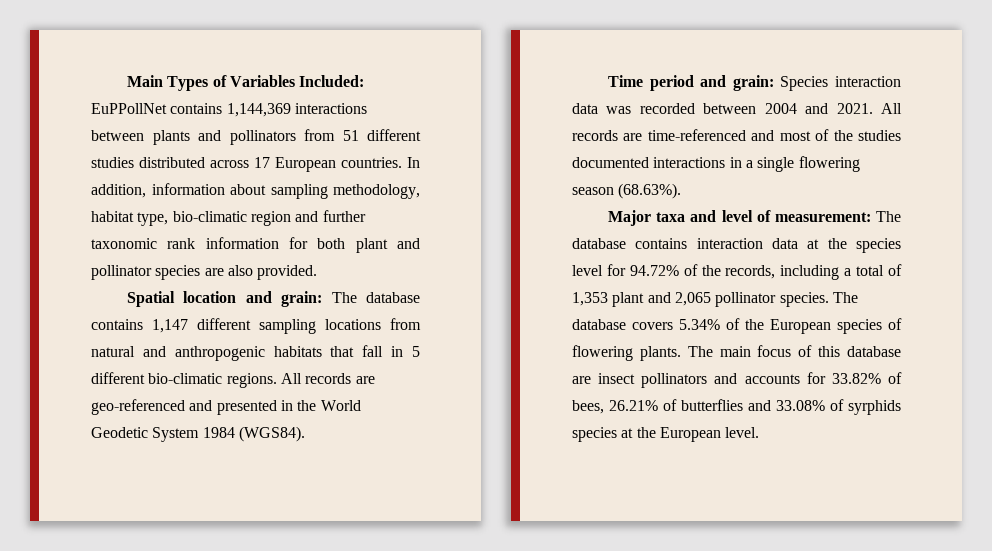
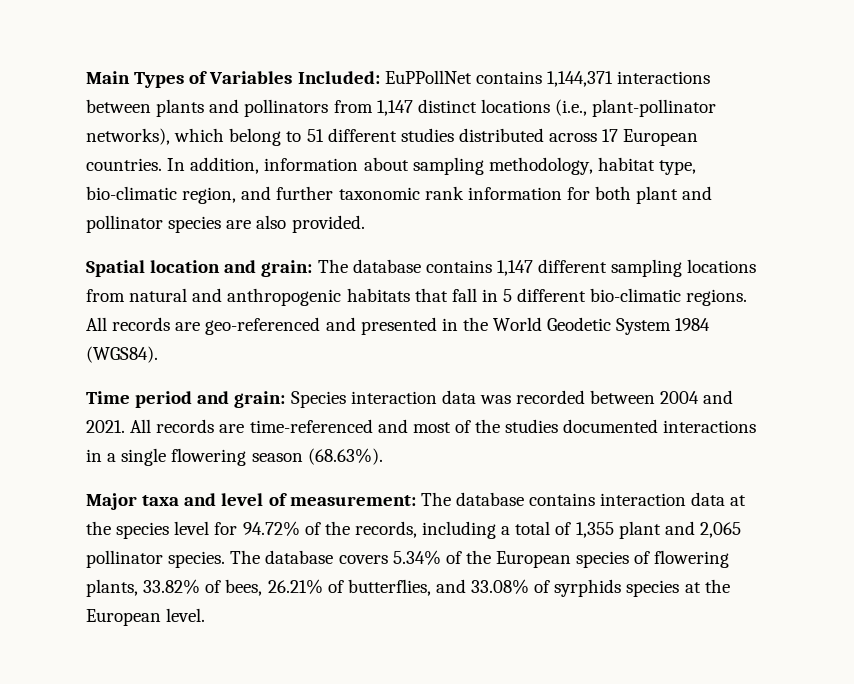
[226,103,291,117] 1,144,369 -> [546,71,613,87] 1,144,371
(335, 135) none -> [376,99,717,117] [86,128,302,146] 1,147 distinct locations (i.e., plant-pollinator networks), which belong to
[250,211,291,226] region -> [182,187,237,204] region,
[572,292,608,306] 1,353 -> [575,522,614,538] 1,355
[639,345,901,361] [572,372,826,388] plants. The main focus of this database are insect pollinators and accounts for -> [86,579,138,597] plants,
[681,399,743,411] butterflies -> [347,579,431,596] butterflies,

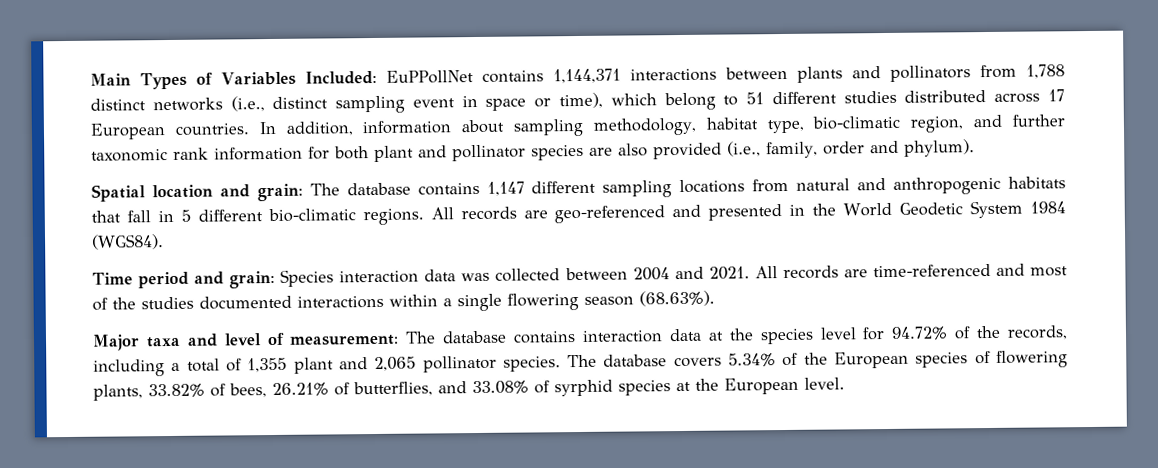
[376,99,717,117] [86,128,170,145] 1,147 distinct locations (i.e., plant-pollinator networks), -> [1025,64,1065,79] [90,92,603,114] 1,788 distinct networks (i.e., distinct sampling event in space or time),
[291,215,365,233] provided. -> [653,139,975,160] provided (i.e., family, order and phylum).
[516,390,586,404] recorded -> [495,268,561,282] collected
[86,449,102,462] in -> [389,294,438,307] within
[554,579,622,597] syrphids -> [554,379,613,397] syrphid

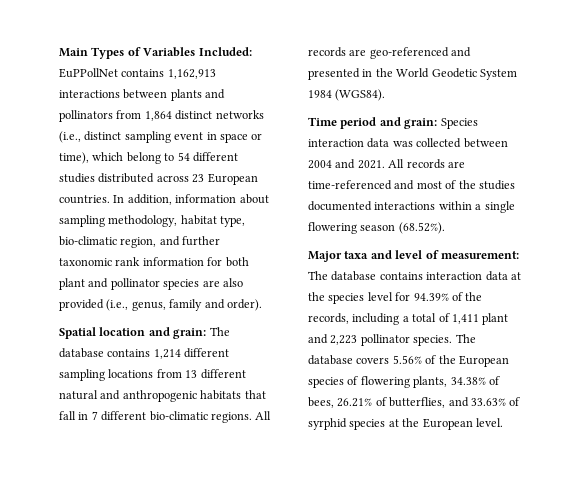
[552,68,621,84] 1,144,371 -> [167,69,216,79] 1,162,913
[1025,64,1065,79] 1,788 -> [144,111,172,121] 1,864
[746,92,765,105] 51 -> [177,152,190,161] 54
[1048,89,1066,102] 17 -> [192,174,205,183] 23
[766,139,975,159] family, order and phylum). -> [131,299,262,311] genus, family and order).
[486,181,525,196] 1,147 -> [153,349,181,359] 1,214
(790, 185) none -> [185,369,246,379] 13 different
[180,209,191,222] 5 -> [91,411,98,420] 7
[639,290,715,307] (68.63%). -> [398,222,445,234] (68.52%).
[891,326,949,340] 94.72% -> [413,293,449,301] 94.39%
[247,356,417,374] 1,355 plant and 2,065 -> [451,313,509,325] [308,334,358,345] 1,411 plant and 2,223
[728,353,777,367] 5.34% -> [392,355,422,364] 5.56%
[148,383,205,398] 33.82% -> [450,377,486,385] 34.38%
[472,380,529,395] 33.08% -> [470,398,506,406] 33.63%

